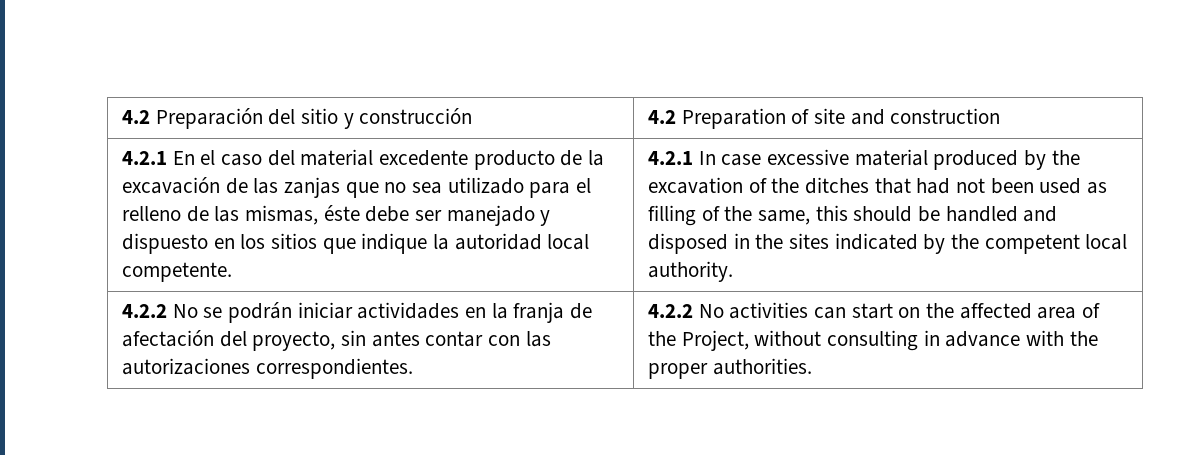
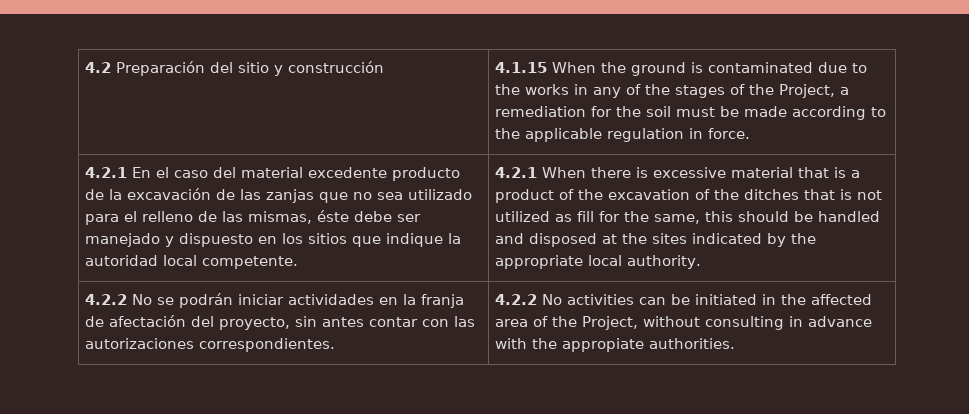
[648,108,1001,129] 4.2 Preparation of site and construction -> [494,62,867,76] [494,84,849,98] [494,106,886,120] [494,128,750,142] 4.1.15 When the ground is contaminated due to the works in any of the stages of the Project, a remediation for the soil must be made according to the applicable regulation in force.
[698,149,1047,170] In case excessive material produced by -> [541,167,860,178] [494,189,574,203] When there is excessive material that is a product of
[916,178,1108,194] [648,205,720,226] had not been used as filling of -> [839,189,882,200] [494,211,620,222] is not utilized as fill for
[733,233,750,249] in -> [601,234,617,244] at
[984,234,1080,254] competent -> [494,255,583,269] appropriate
[851,303,921,319] start on -> [670,294,776,305] be initiated in
[648,363,709,379] proper -> [561,338,644,352] appropiate

